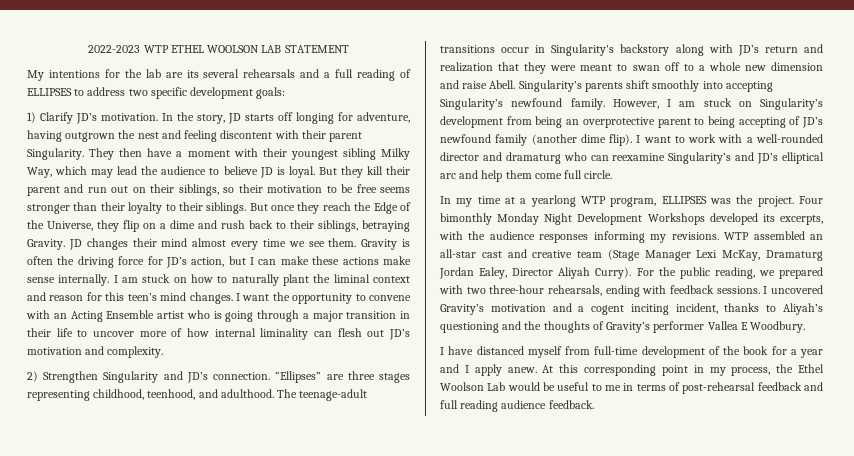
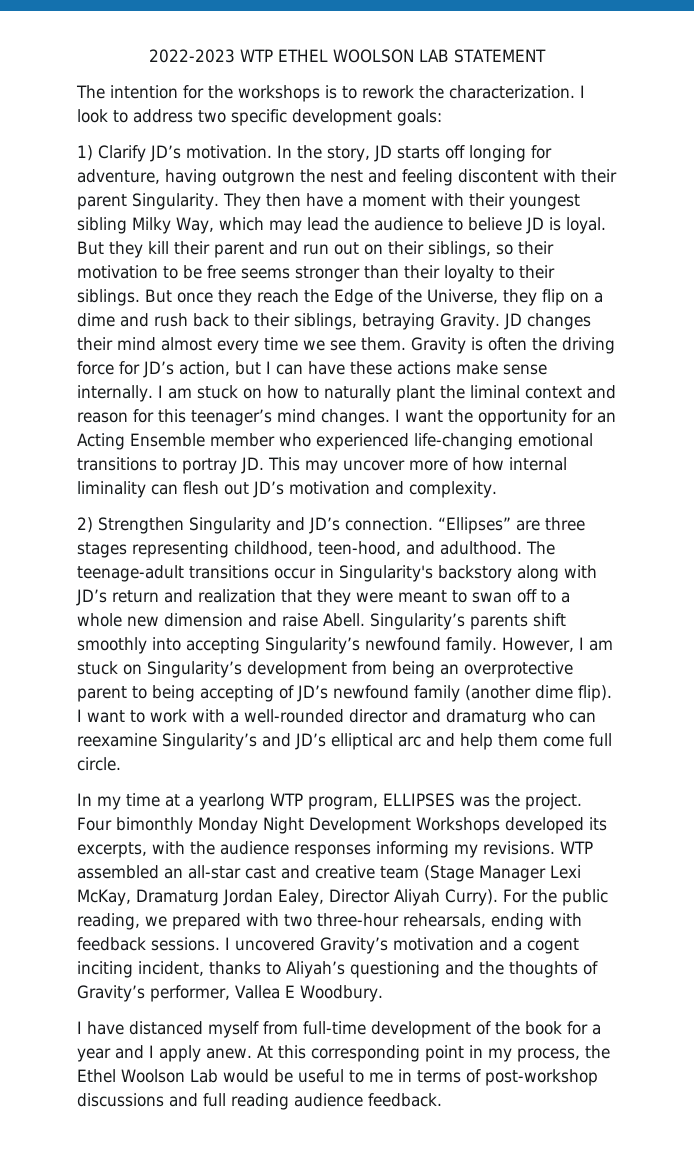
[27,69,411,81] [27,88,72,96] My intentions for the lab are its several rehearsals and a full reading of ELLIPSES -> [76,85,585,102] [77,109,108,123] The intention for the workshops is to rework the characterization. I look
[280,256,309,265] make -> [308,361,345,375] have
[127,293,157,301] teen’s -> [191,409,272,426] teenager’s
[355,294,412,301] [26,310,410,322] [27,328,88,337] to convene with an Acting Ensemble artist who is going through a major transition in their life to -> [572,409,616,423] [77,433,593,450] [77,457,338,474] for an Acting Ensemble member who experienced life-changing emotional transitions to portray JD. This may
[147,389,196,400] teenhood, -> [318,541,401,556] teen-hood,
[653,321,705,333] performer -> [150,985,230,1002] performer,
[682,382,802,394] post-rehearsal feedback -> [484,1069,598,1086] [77,1093,164,1107] post-workshop discussions

